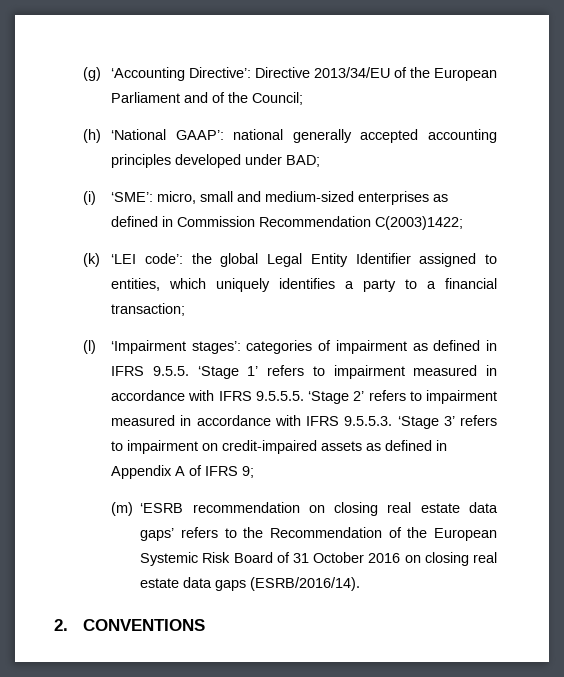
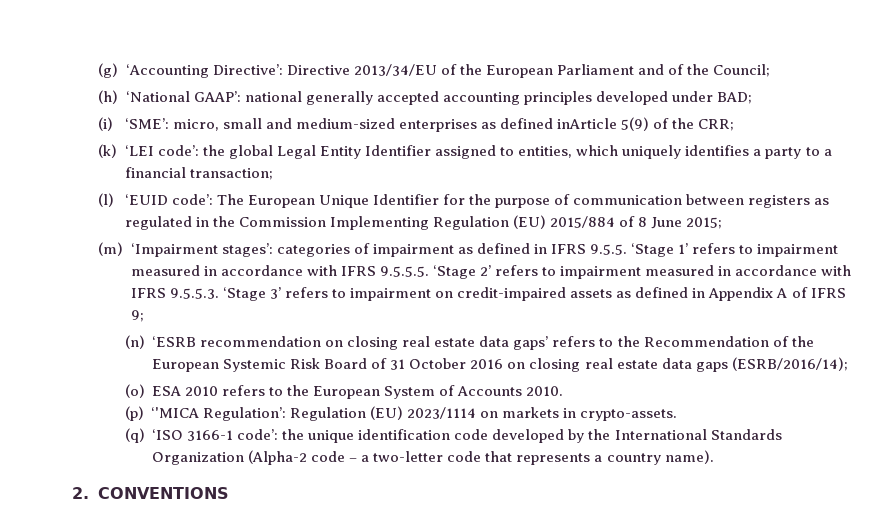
[161,216,463,230] in Commission Recommendation C(2003)1422; -> [556,117,735,131] inArticle 5(9) of the CRR;
(96, 347) none -> [124,194,830,208] [124,215,723,230] [98,242,124,256] ‘EUID code’: The European Unique Identifier for the purpose of communication between registers as regulated in the Commission Implementing Regulation (EU) 2015/884 of 8 June 2015; // (m)
[110,502,133,516] (m) -> [124,335,145,349] (n)
[250,577,361,591] (ESRB/2016/14). -> [731,357,848,371] [124,384,564,399] [124,406,678,421] [124,428,782,443] [152,450,714,465] (ESRB/2016/14); // (o) ESA 2010 refers to the European System of Accounts 2010. // (p) ‘'MICA Regulation’: Regulation (EU) 2023/1114 on markets in crypto-assets. // (q) ‘ISO 3166-1 code’: the unique identification code developed by the International Standards Organization (Alpha-2 code – a two-letter code that represents a country name).

